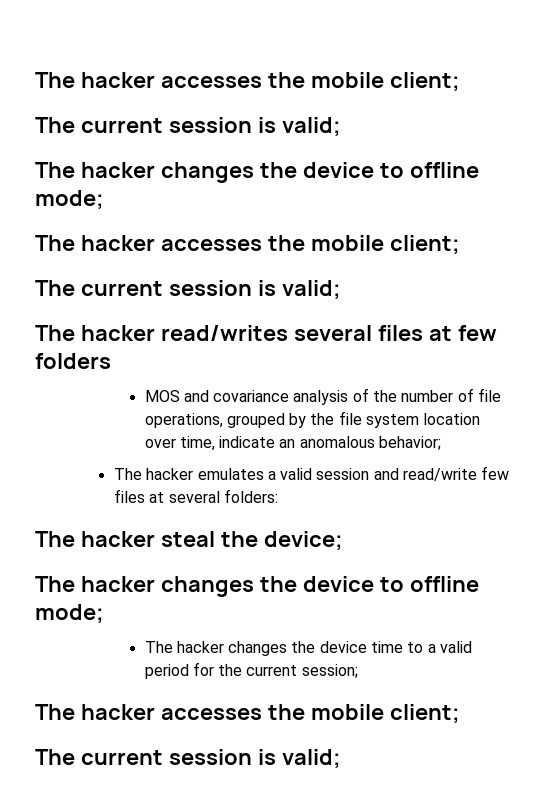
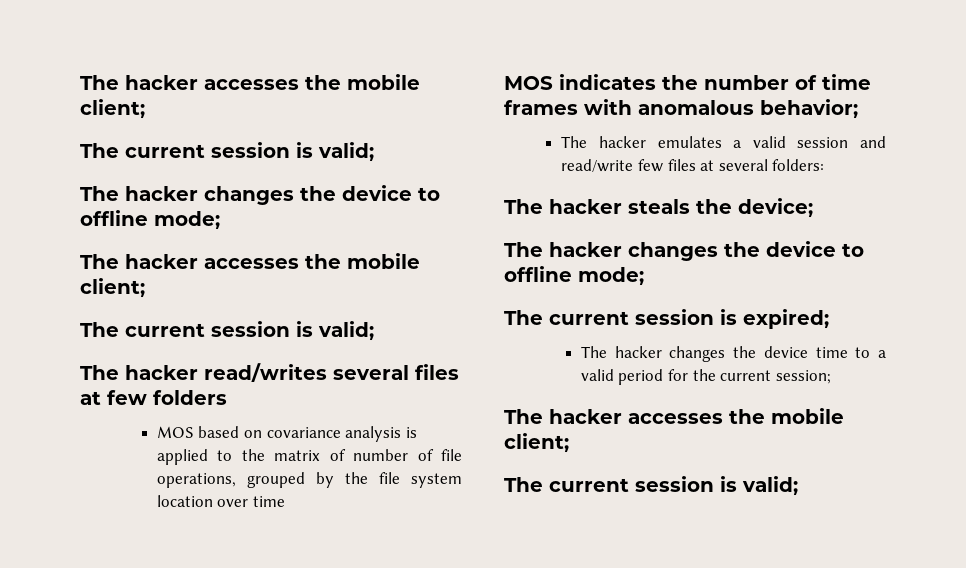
[183,388,398,405] and covariance analysis of the -> [198,426,417,442] [156,449,346,465] based on covariance analysis is applied to the matrix of
[179,436,296,451] time, indicate an -> [253,496,286,507] [504,74,871,90] [504,99,632,115] time // MOS indicates the number of time frames with
[160,531,215,547] steal -> [628,199,690,214] steals
(104, 614) none -> [504,309,829,329] // The current session is expired;

